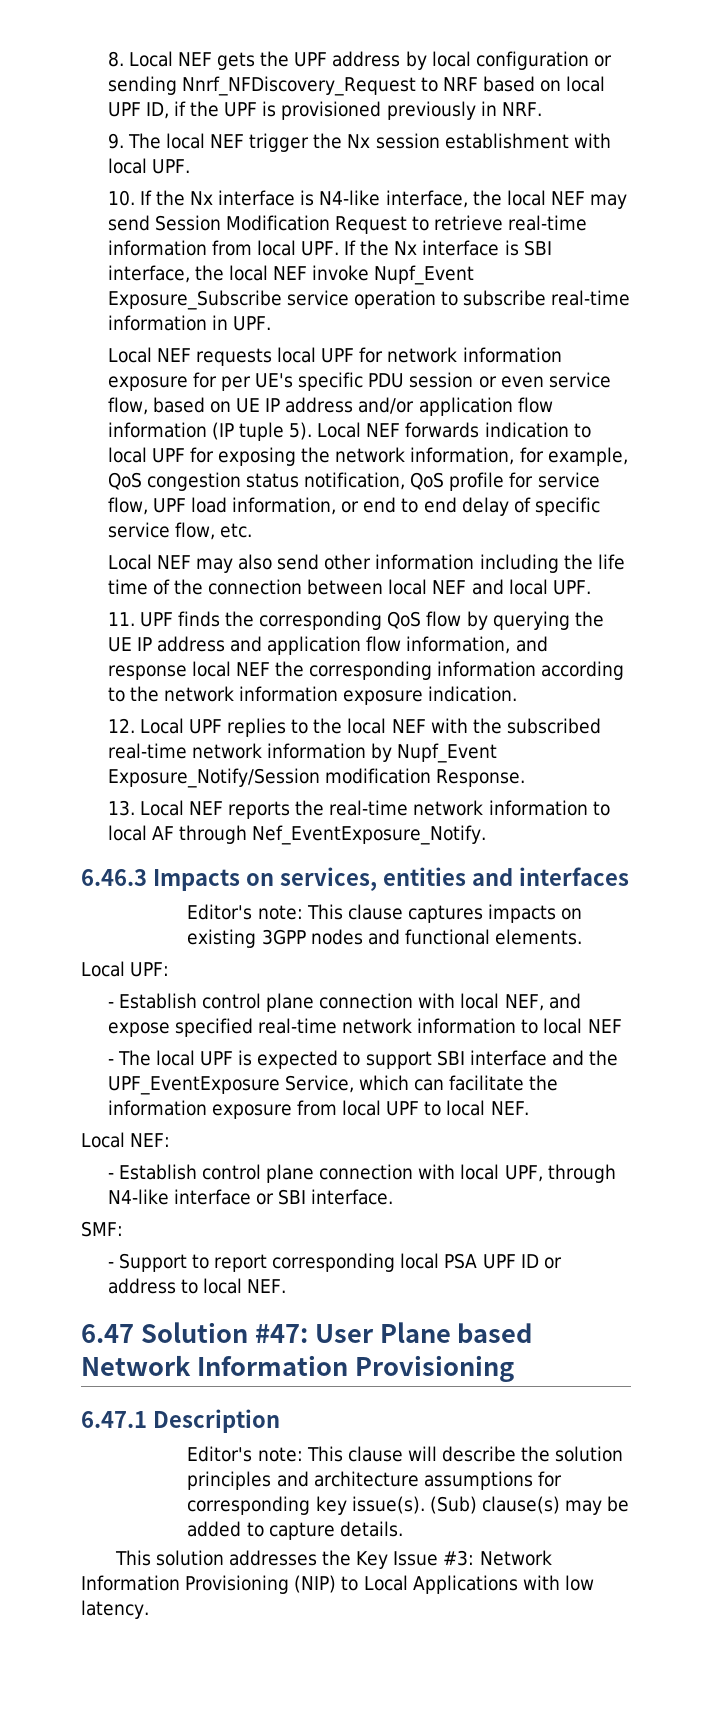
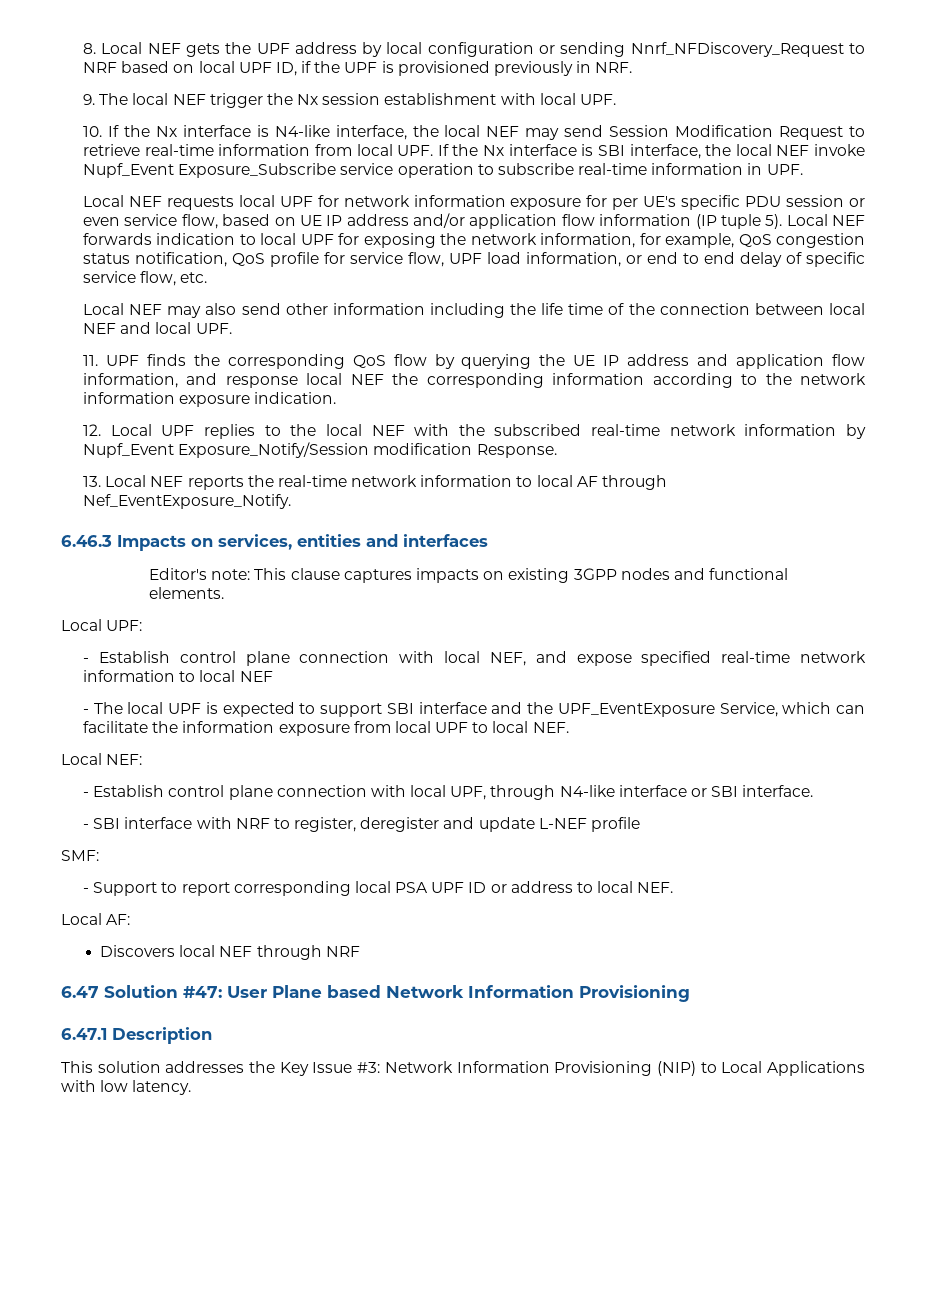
(394, 1197) none -> [83,817,641,832] // - SBI interface with NRF to register, deregister and update L-NEF profile
(286, 1286) none -> [61,913,131,925] [100,945,360,960] // Local AF: // Discovers local NEF through NRF
[187,1446,624,1462] [187,1471,562,1490] [187,1496,630,1515] [187,1521,403,1540] // Editor's note: This clause will describe the solution principles and architecture assumptions for corresponding key issue(s). (Sub) clause(s) may be added to capture details. -> (212, 1035) none

